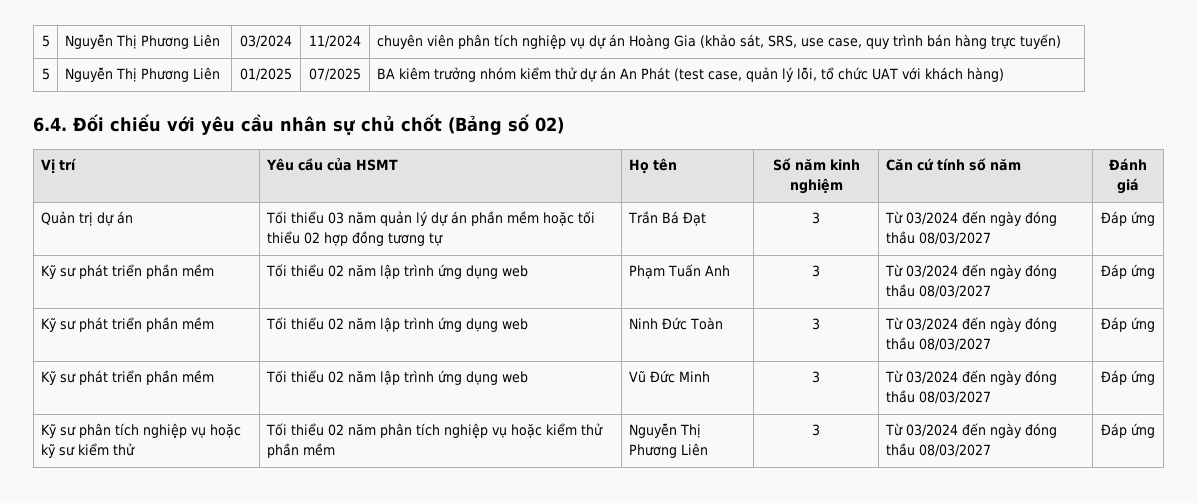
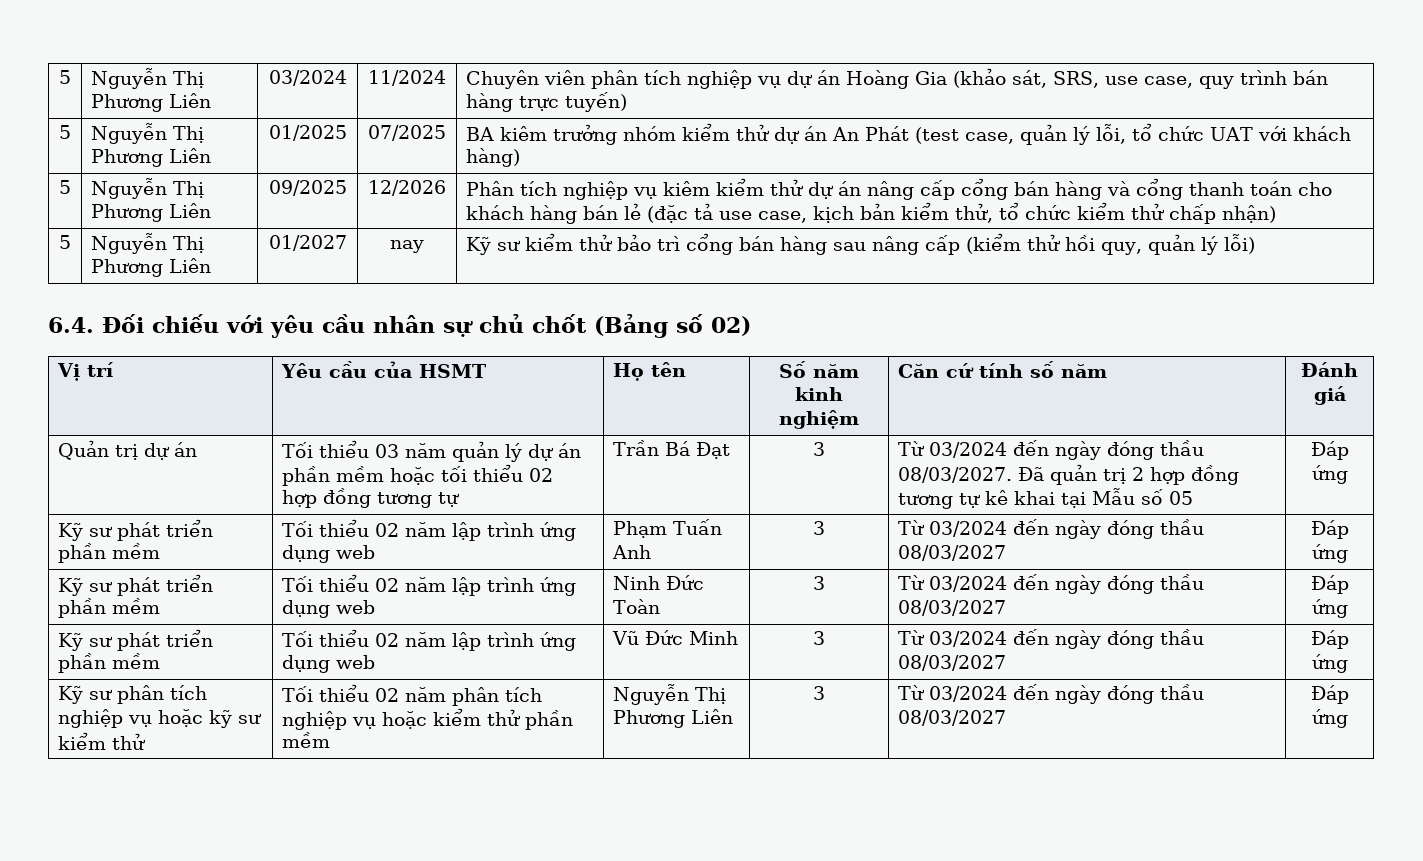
[376,34,423,49] chuyên -> [466,70,540,89] Chuyên
(1004, 74) none -> [59,180,71,194] [91,178,205,199] [91,203,212,222] [268,180,347,196] [368,180,446,196] [466,178,1333,200] [466,202,1277,224] [59,235,71,249] [91,233,205,254] [91,258,212,277] [268,235,347,251] [390,240,424,253] [466,233,1256,255] // 5 | Nguyễn Thị Phương Liên | 09/2025 | 12/2026 | Phân tích nghiệp vụ kiêm kiểm thử dự án nâng cấp cổng bán hàng và cổng thanh toán cho khách hàng bán lẻ (đặc tả use case, kịch bản kiểm thử, tổ chức kiểm thử chấp nhận) // 5 | Nguyễn Thị Phương Liên | 01/2027 | nay | Kỹ sư kiểm thử bảo trì cổng bán hàng sau nâng cấp (kiểm thử hồi quy, quản lý lỗi)
[918,232,991,245] 08/03/2027 -> [898,464,1240,485] [898,488,1194,509] 08/03/2027. Đã quản trị 2 hợp đồng tương tự kê khai tại Mẫu số 05

